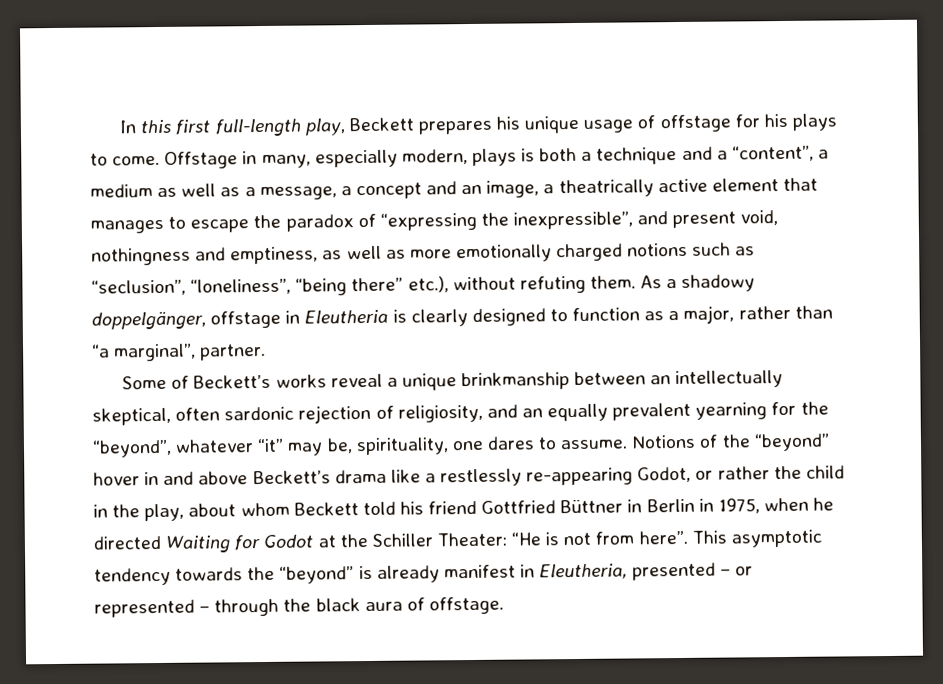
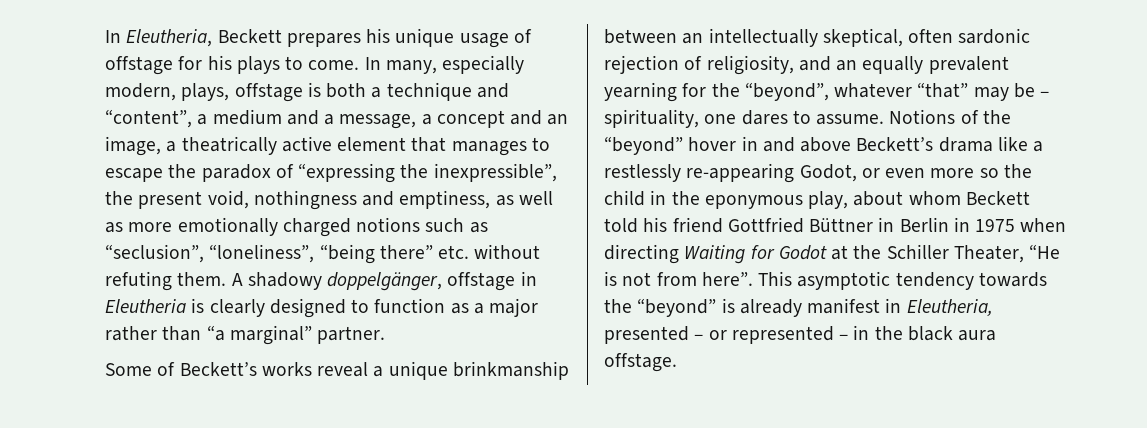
[119,118,346,137] In this first full-length play, -> [105,29,213,47] In Eleutheria,
[164,151,258,169] Offstage in -> [364,57,381,70] In
[471,148,517,166] plays -> [181,83,303,102] plays, offstage
[716,150,728,160] a -> (509, 90) none
[157,183,241,198] as well as -> [286,110,319,125] and
[637,211,669,225] and -> [105,191,133,205] the
[407,276,449,293] etc.), -> [438,245,470,259] etc.
[640,275,678,289] As a -> [231,273,243,286] A
[683,305,735,324] major, -> [489,298,539,317] major
[114,343,197,362] marginal”, -> [229,325,312,345] marginal”
[257,438,353,456] “it” may be, -> [917,82,1050,101] “that” may be –
[717,466,770,480] rather -> [885,168,999,178] even more so
(141, 511) none -> [704,195,803,209] eponymous
[717,497,835,514] [93,535,161,550] 1975, when he directed -> [975,218,1067,232] [604,244,679,264] 1975 when directing
[436,532,507,547] Theater: -> [953,245,1024,263] Theater,
[214,598,280,617] through -> [853,325,870,340] in
[406,597,425,611] of -> (997, 335) none

